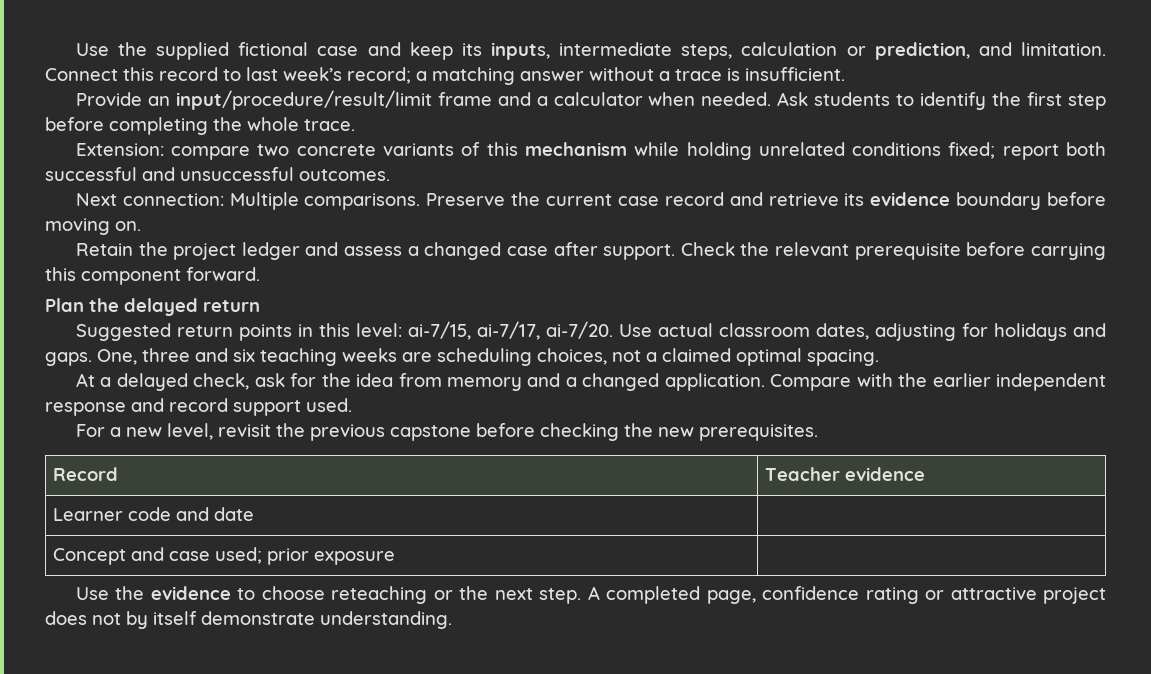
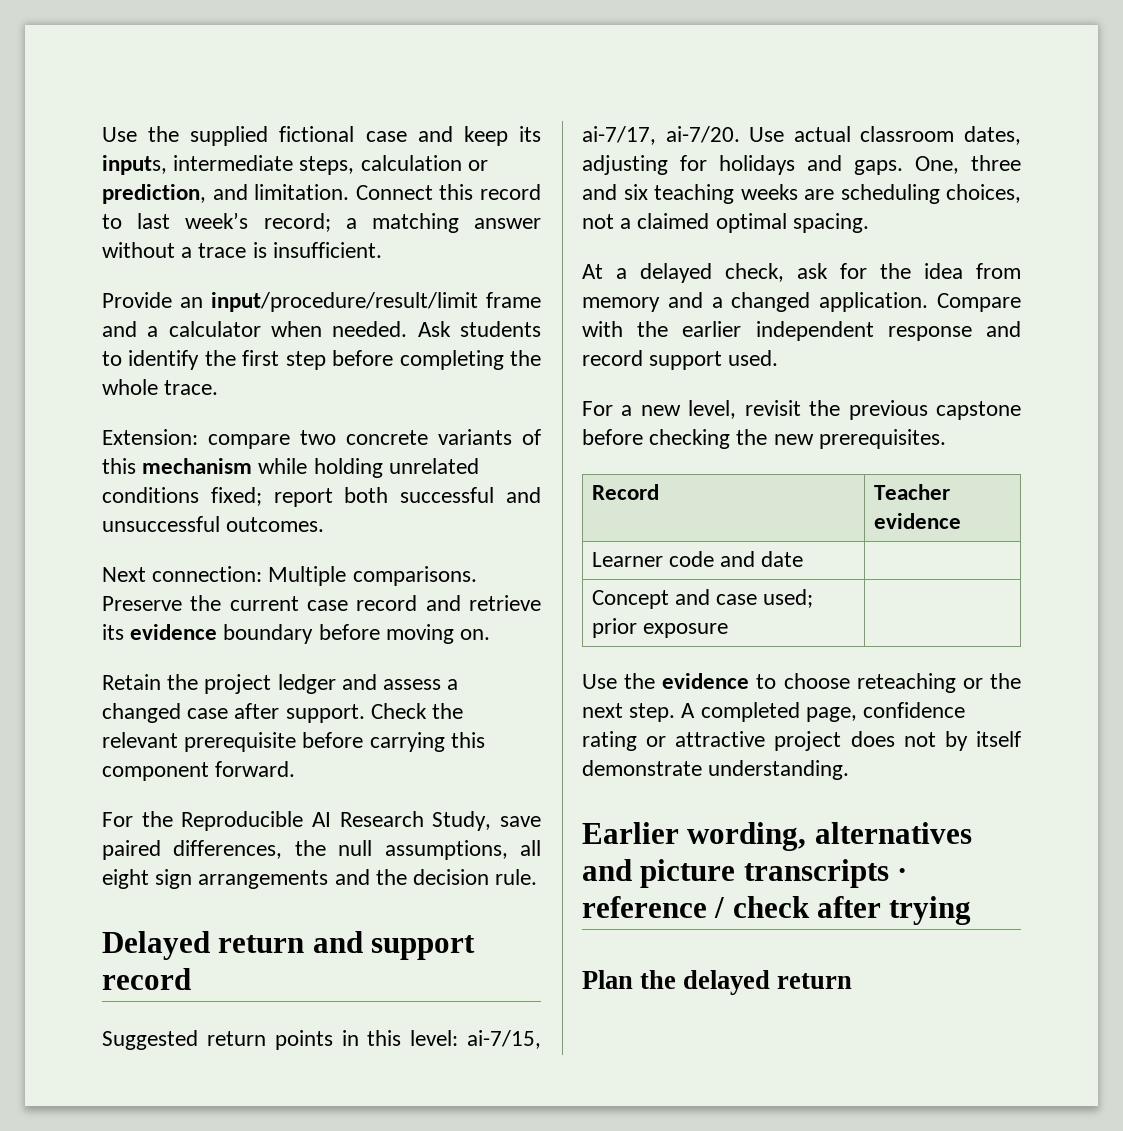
[45,298,260,316] Plan the delayed return -> [102,811,541,831] [102,840,541,860] [102,869,538,889] [102,931,476,960] [102,968,191,990] For the Reproducible AI Research Study, save paired differences, the null assumptions, all eight sign arrangements and the decision rule. // Delayed return and support record
(452, 620) none -> [582,822,972,851] [582,859,908,888] [582,896,972,925] [582,970,853,995] // Earlier wording, alternatives and picture transcripts · reference / check after trying // Plan the delayed return

